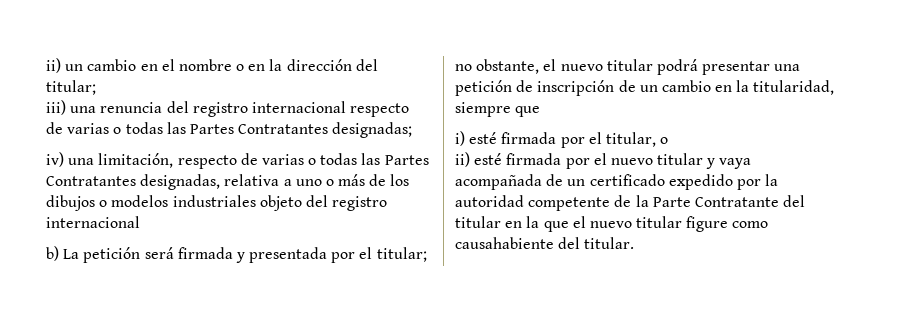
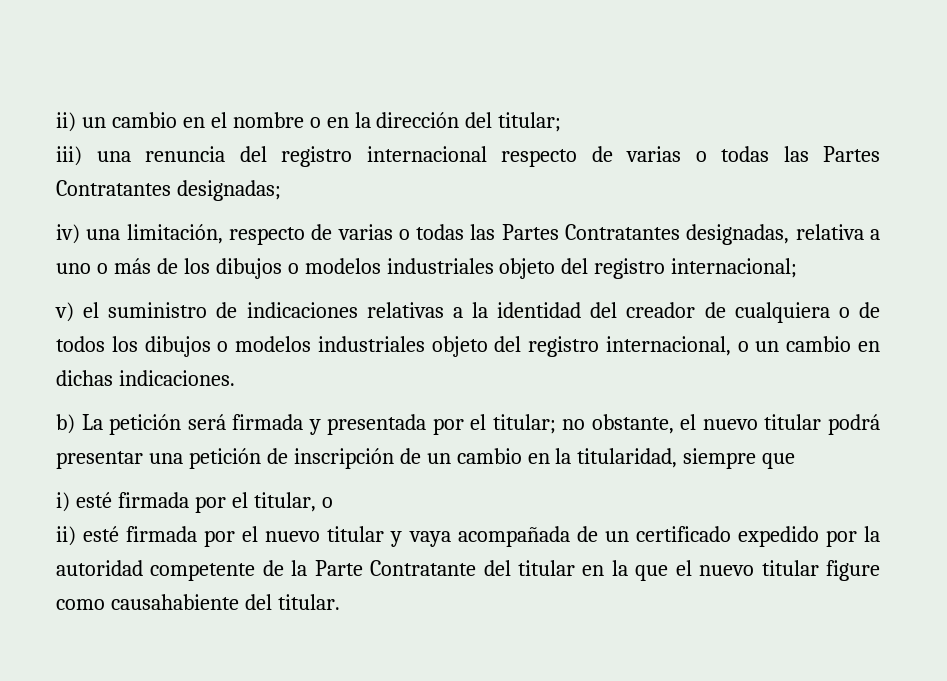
[46,216,140,228] internacional -> [671,258,798,278] [55,302,880,323] [56,336,880,357] [56,370,235,386] internacional; // v) el suministro de indicaciones relativas a la identidad del creador de cualquiera o de todos los dibujos o modelos industriales objeto del registro internacional, o un cambio en dichas indicaciones.

